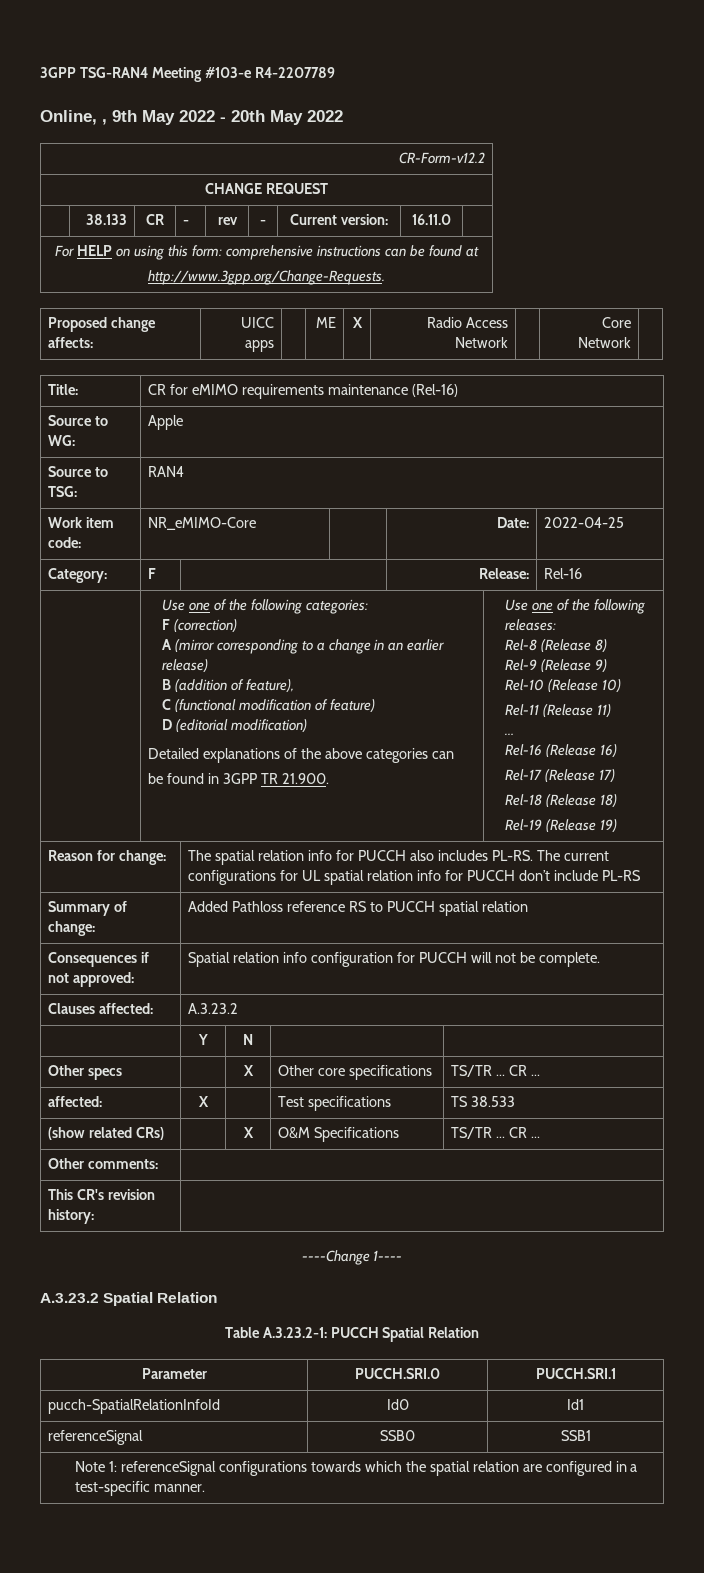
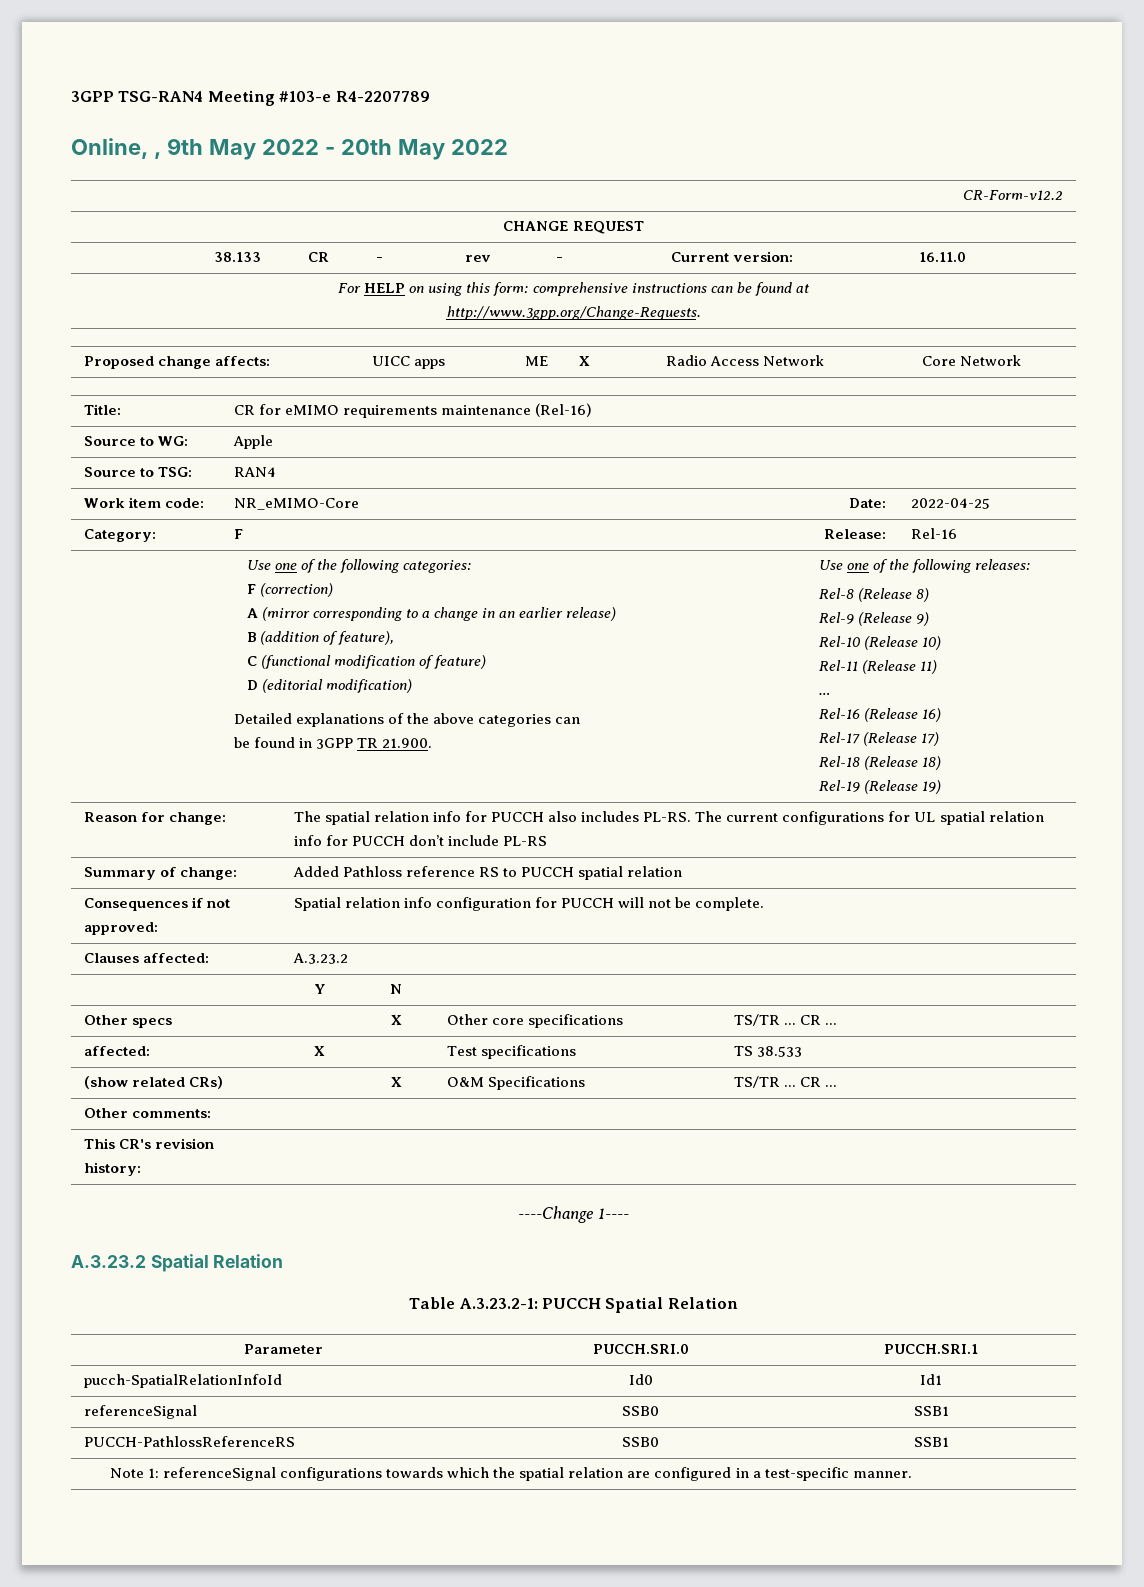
(591, 1435) none -> [83,1436,295,1447] [622,1437,659,1447] [913,1437,949,1447] // PUCCH-PathlossReferenceRS | SSB0 | SSB1

